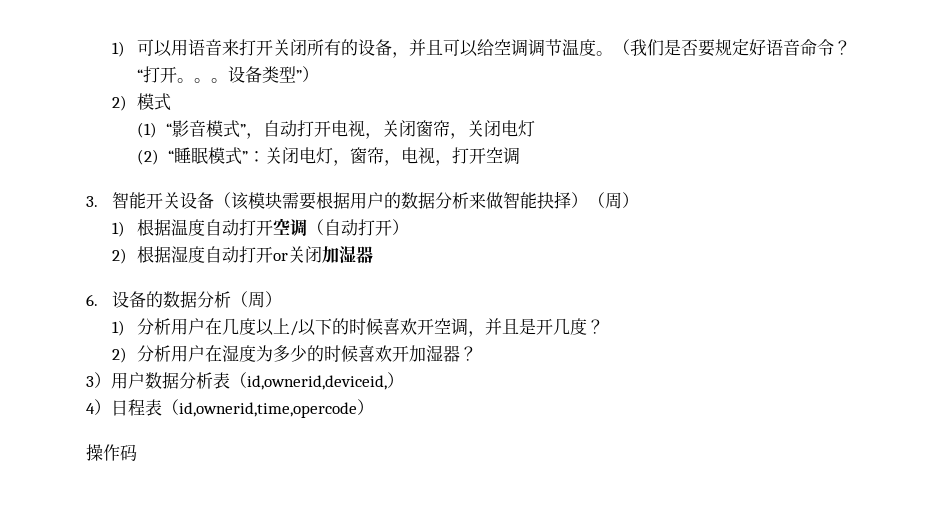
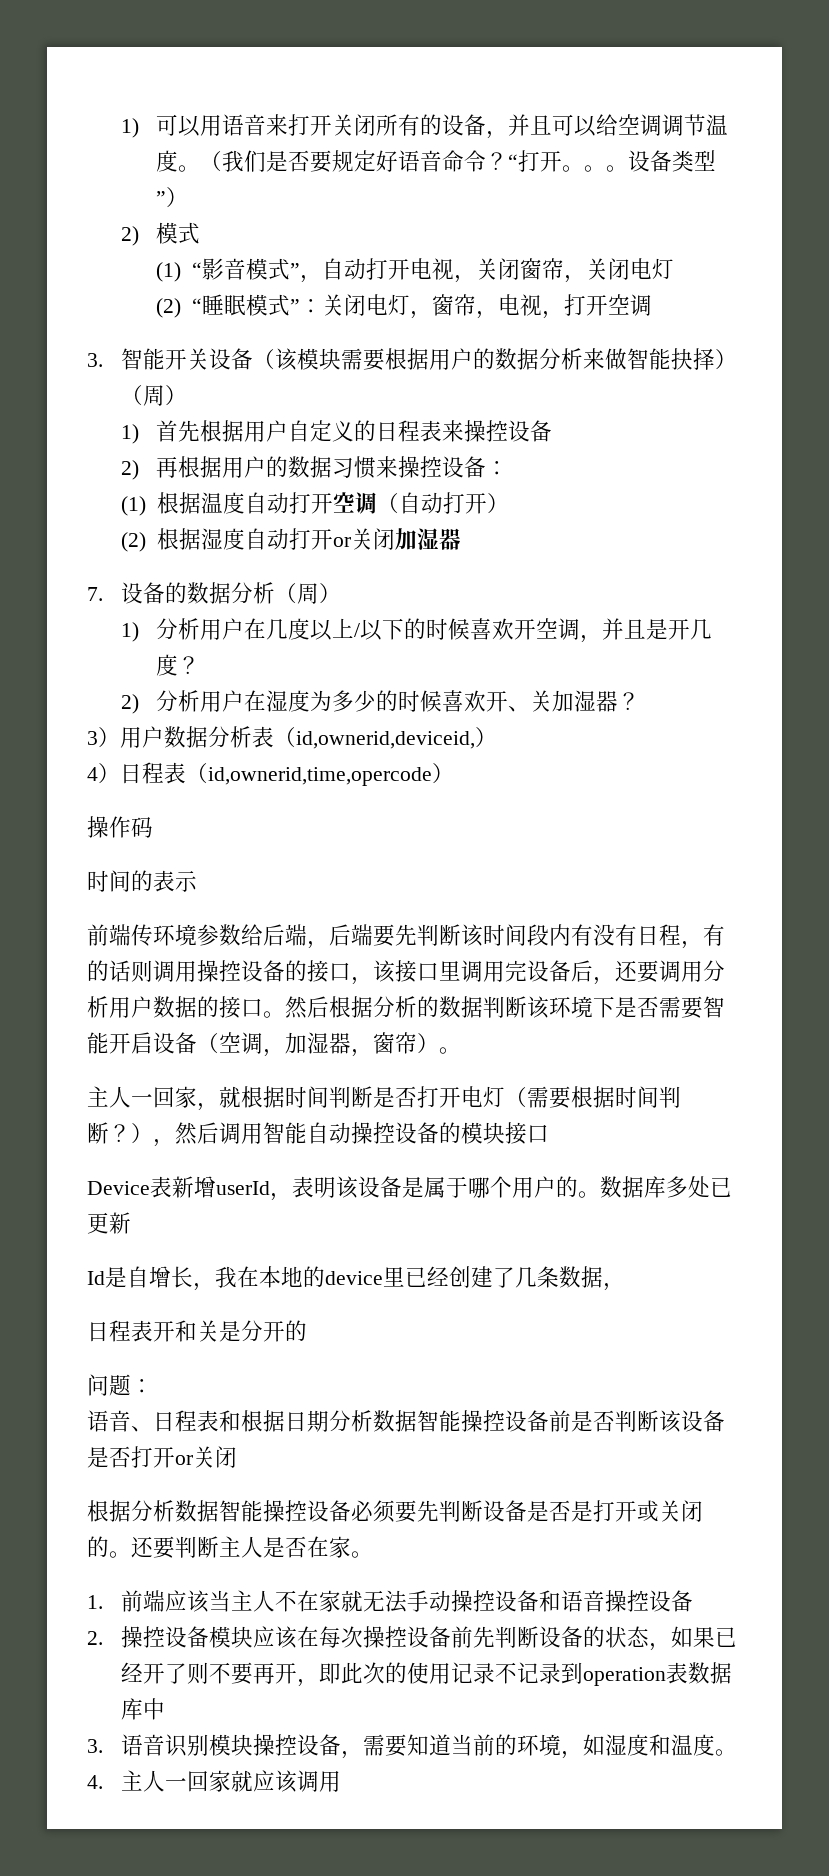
(125, 229) none -> [155,420,552,442] [121,456,508,480] [121,496,147,516] 首先根据用户自定义的日程表来操控设备 // 2)再根据用户的数据习惯来操控设备： // (1)
[111,248,127,264] 2) -> [121,532,147,552] (2)
[86,294,98,306] 6. -> [87,587,103,601] 7.
(410, 353) none -> [507,690,552,712] 、关
(137, 452) none -> [87,870,197,892] [87,924,725,949] [87,960,725,985] [87,996,725,1019] [87,1032,461,1057] [87,1086,681,1111] [87,1122,549,1147] [87,1176,732,1201] [87,1212,131,1234] [87,1266,625,1291] [87,1320,307,1342] [87,1374,153,1396] [87,1410,725,1433] [87,1446,237,1468] [87,1500,703,1523] [87,1536,373,1559] [87,1590,694,1613] [87,1626,738,1651] [121,1662,733,1687] [121,1698,166,1720] [87,1734,738,1759] [87,1770,342,1793] // 时间的表示 // 前端传环境参数给后端，后端要先判断该时间段内有没有日程，有的话则调用操控设备的接口，该接口里调用完设备后，还要调用分析用户数据的接口。然后根据分析的数据判断该环境下是否需要智能开启设备（空调，加湿器，窗帘）。 // 主人一回家，就根据时间判断是否打开电灯（需要根据时间判断？），然后调用智能自动操控设备的模块接口 // Device表新增userId，表明该设备是属于哪个用户的。数据库多处已更新 // Id是自增长，我在本地的device里已经创建了几条数据， // 日程表开和关是分开的 // 问题： // 语音、日程表和根据日期分析数据智能操控设备前是否判断该设备是否打开or关闭 // 根据分析数据智能操控设备必须要先判断设备是否是打开或关闭的。还要判断主人是否在家。 // 1.前端应该当主人不在家就无法手动操控设备和语音操控设备 // 2.操控设备模块应该在每次操控设备前先判断设备的状态，如果已经开了则不要再开，即此次的使用记录不记录到operation表数据库中 // 3.语音识别模块操控设备，需要知道当前的环境，如湿度和温度。 // 4.主人一回家就应该调用

